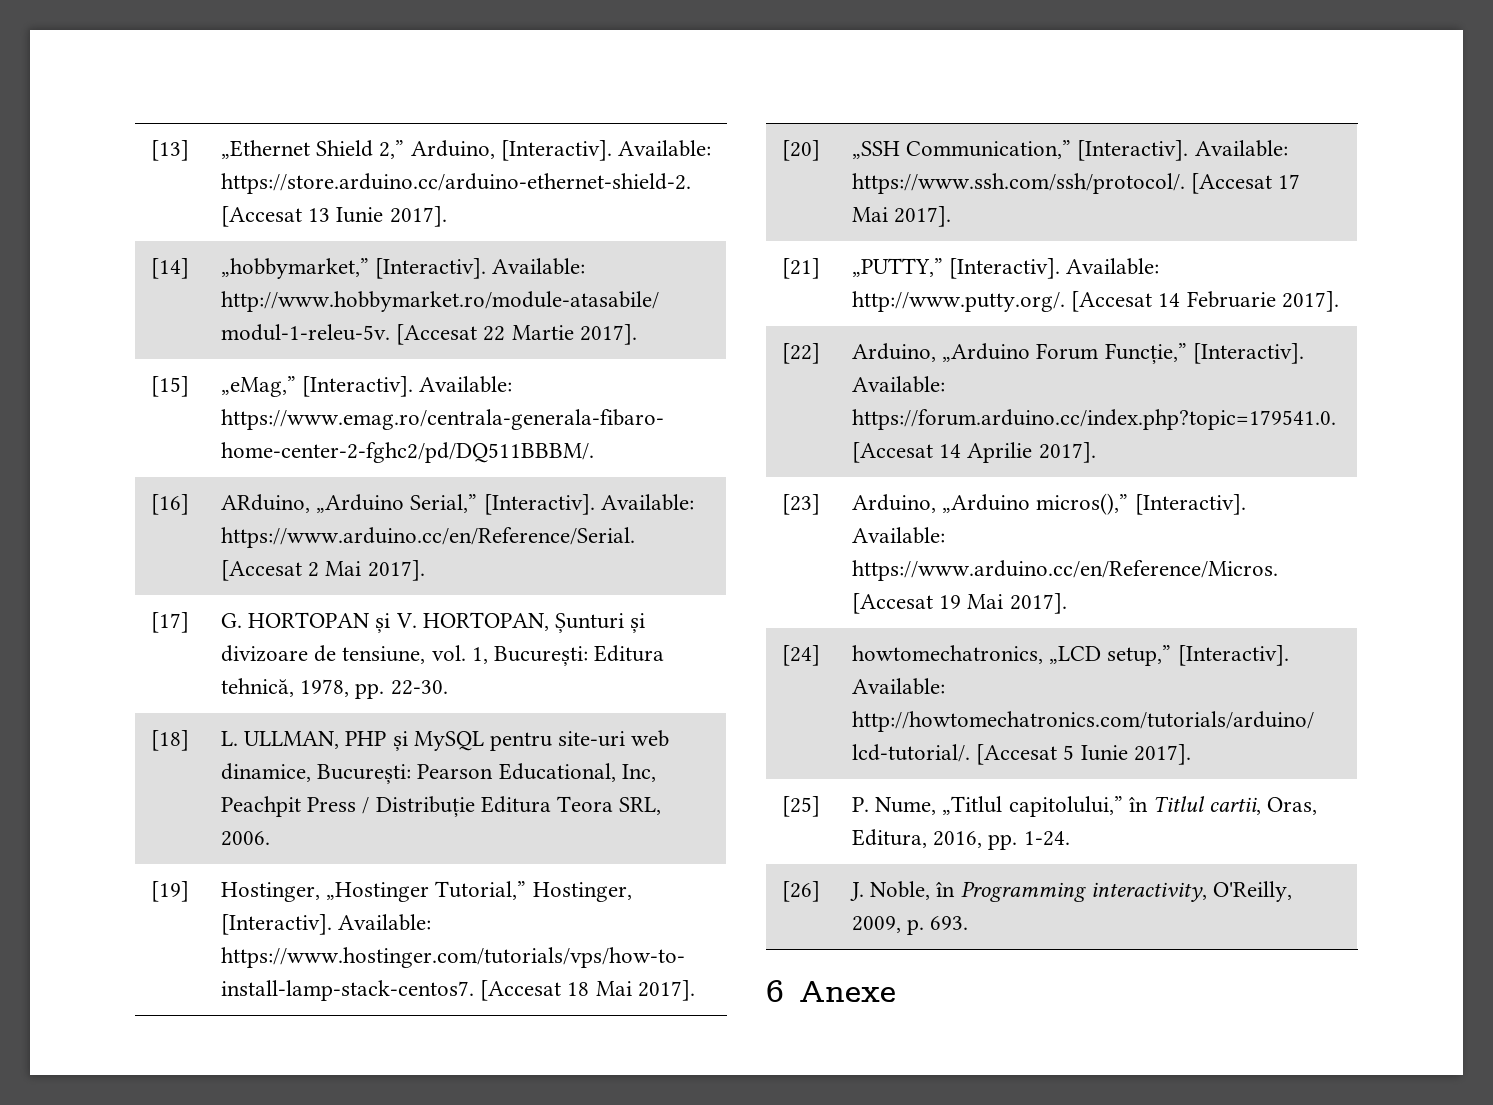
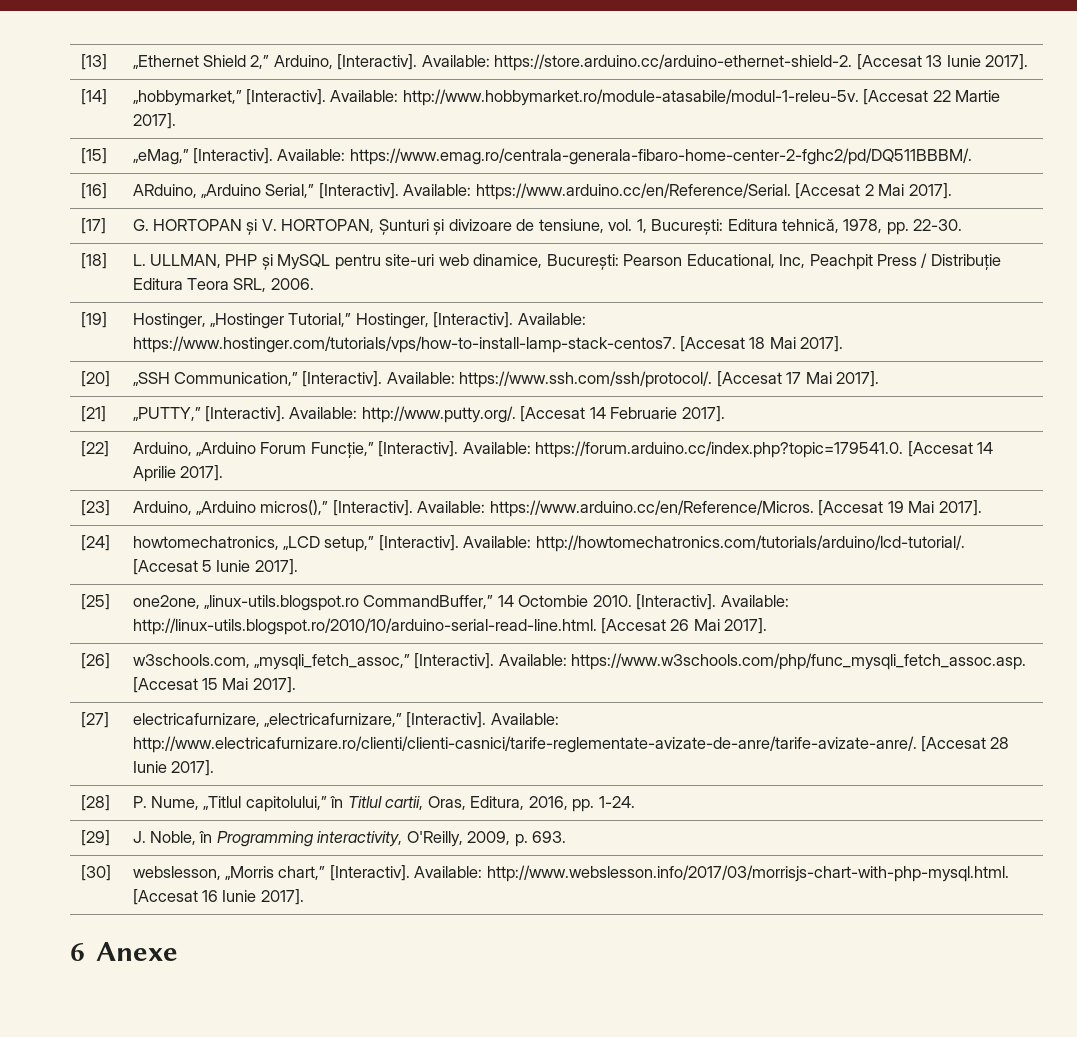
(820, 806) none -> [132,594,789,611] [132,618,768,635] [80,653,110,669] [132,653,1027,670] [132,677,296,693] [80,712,109,728] [132,712,559,728] [132,736,1010,753] [132,760,215,776] [80,795,110,811] | one2one, „linux-utils.blogspot.ro CommandBuffer,” 14 Octombie 2010. [Interactiv]. Available: http://linux-utils.blogspot.ro/2010/10/arduino-serial-read-line.html. [Accesat 26 Mai 2017]. // [26] | w3schools.com, „mysqli_fetch_assoc,” [Interactiv]. Available: https://www.w3schools.com/php/func_mysqli_fetch_assoc.asp. [Accesat 15 Mai 2017]. // [27] | electricafurnizare, „electricafurnizare,” [Interactiv]. Available: http://www.electricafurnizare.ro/clienti/clienti-casnici/tarife-reglementate-avizate-de-anre/tarife-avizate-anre/. [Accesat 28 Iunie 2017]. // [28]
[781,881,820,902] [26] -> [80,830,110,846] [29]
(969, 923) none -> [80,865,111,881] [132,865,1009,882] [132,889,304,905] // [30] | webslesson, „Morris chart,” [Interactiv]. Available: http://www.webslesson.info/2017/03/morrisjs-chart-with-php-mysql.html. [Accesat 16 Iunie 2017].

